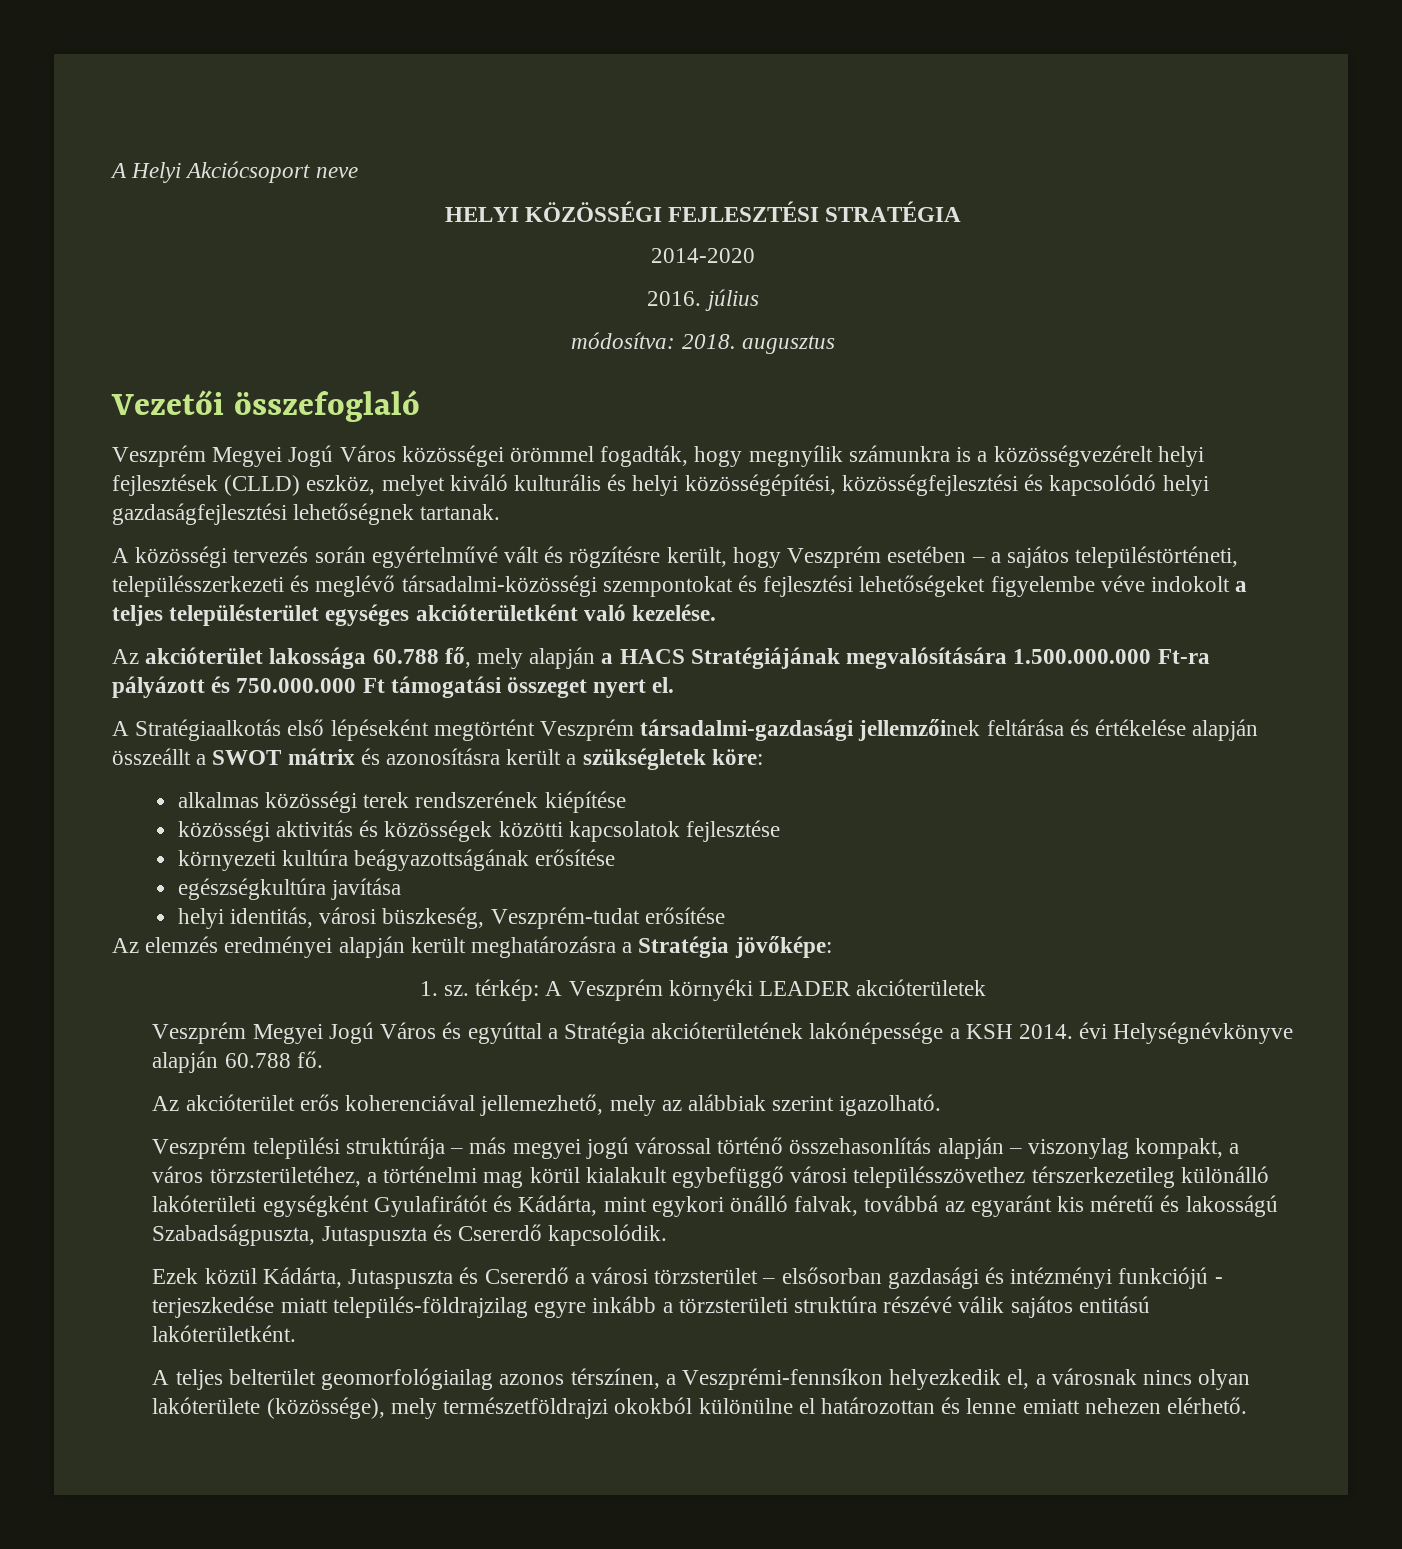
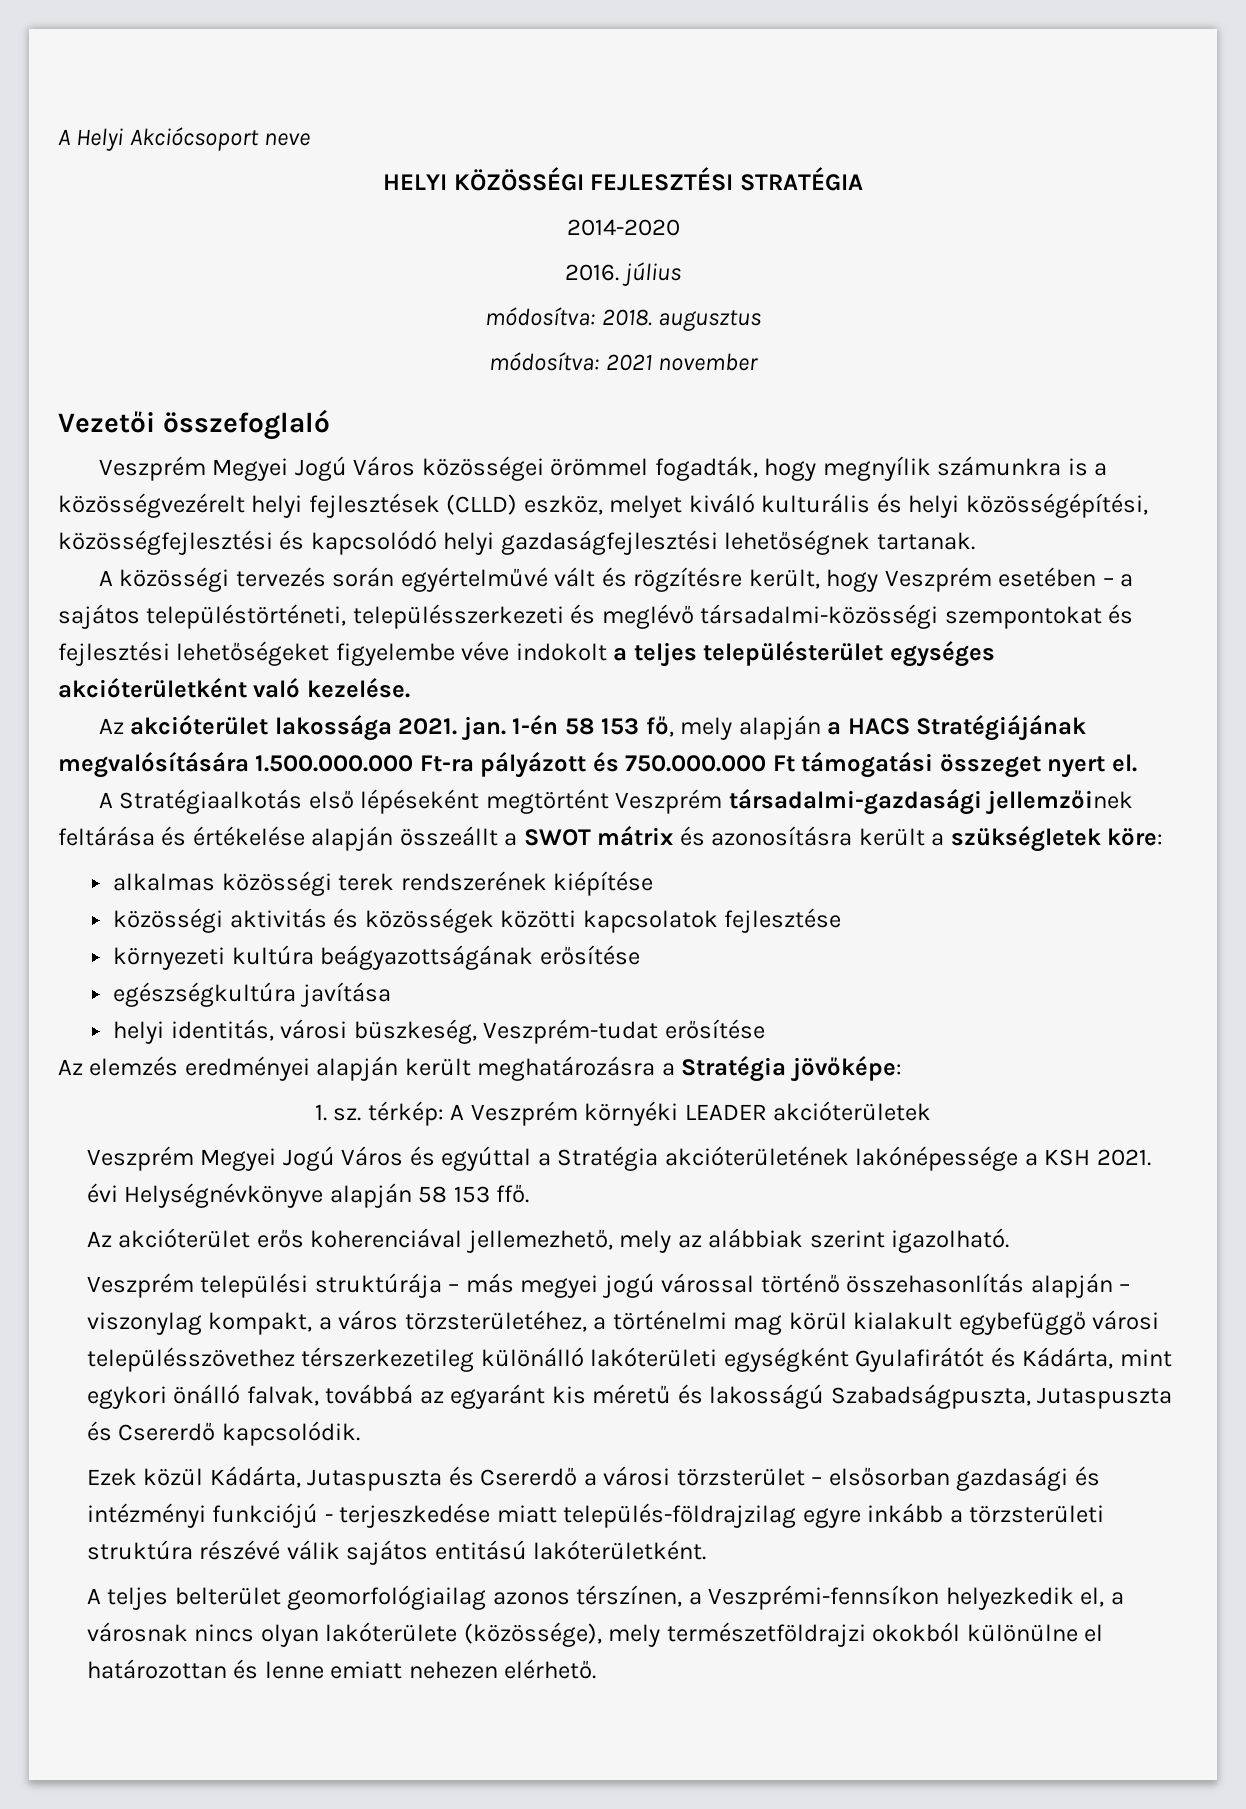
(835, 344) none -> [489,352,758,371] // módosítva: 2021 november
[372,649,439,664] 60.788 -> [398,715,640,741] 2021. jan. 1-én 58 153
[1018,1024,1073,1039] 2014. -> [1096,1149,1151,1166] 2021.
[224,1051,323,1068] 60.788 fő. -> [418,1184,530,1203] 58 153 ffő.

